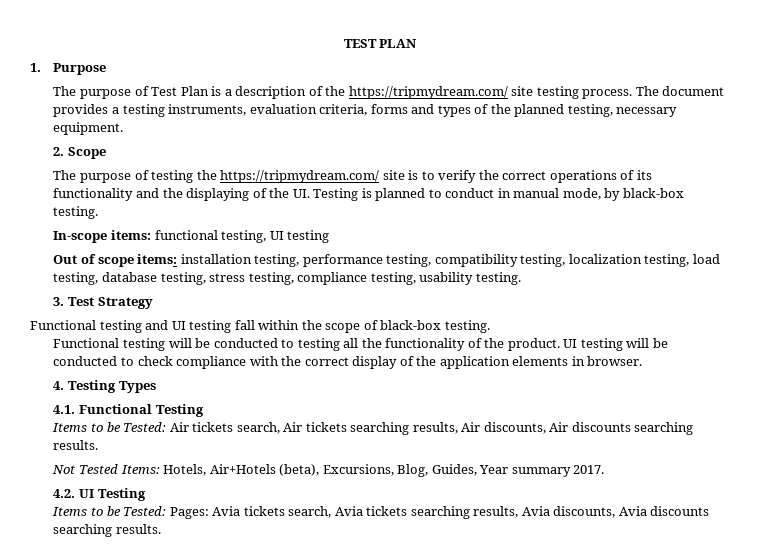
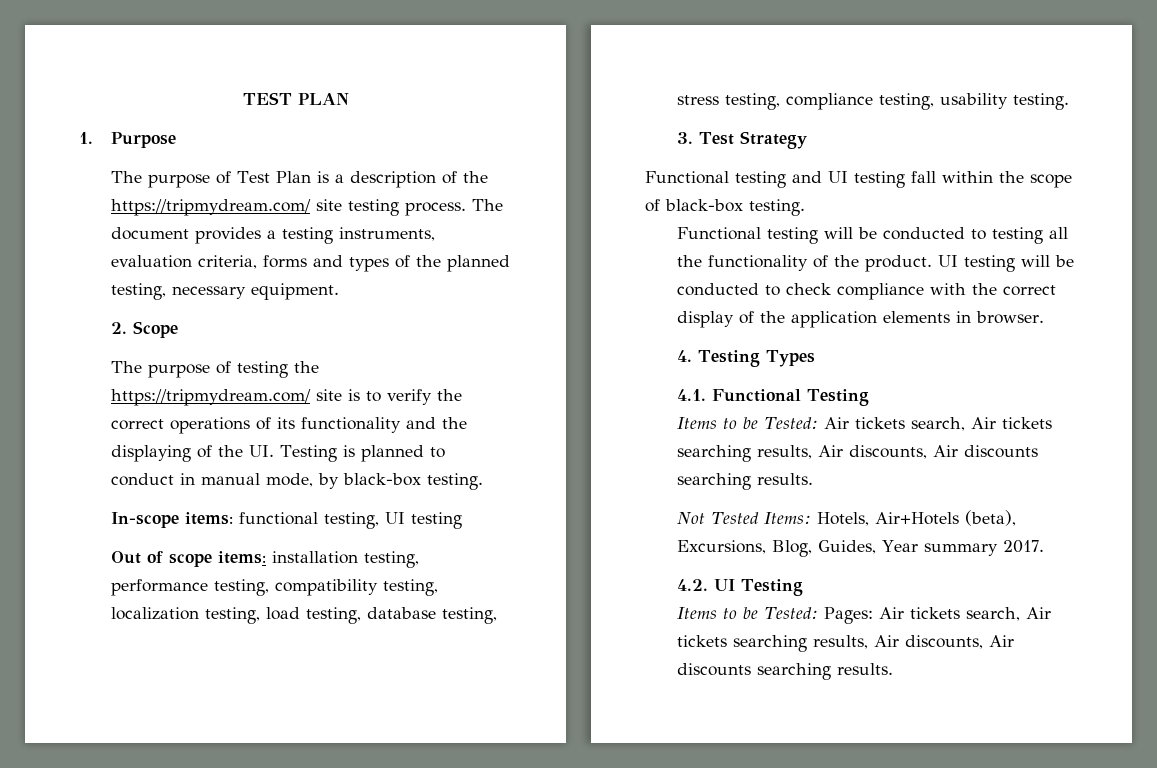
[212,506,647,519] Avia tickets search, Avia tickets searching results, Avia discounts, Avia -> [879,607,1052,621] [677,635,1015,652] Air tickets search, Air tickets searching results, Air discounts, Air

